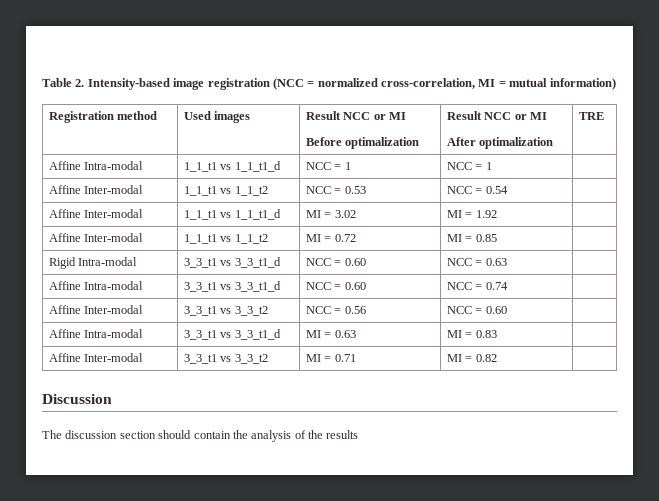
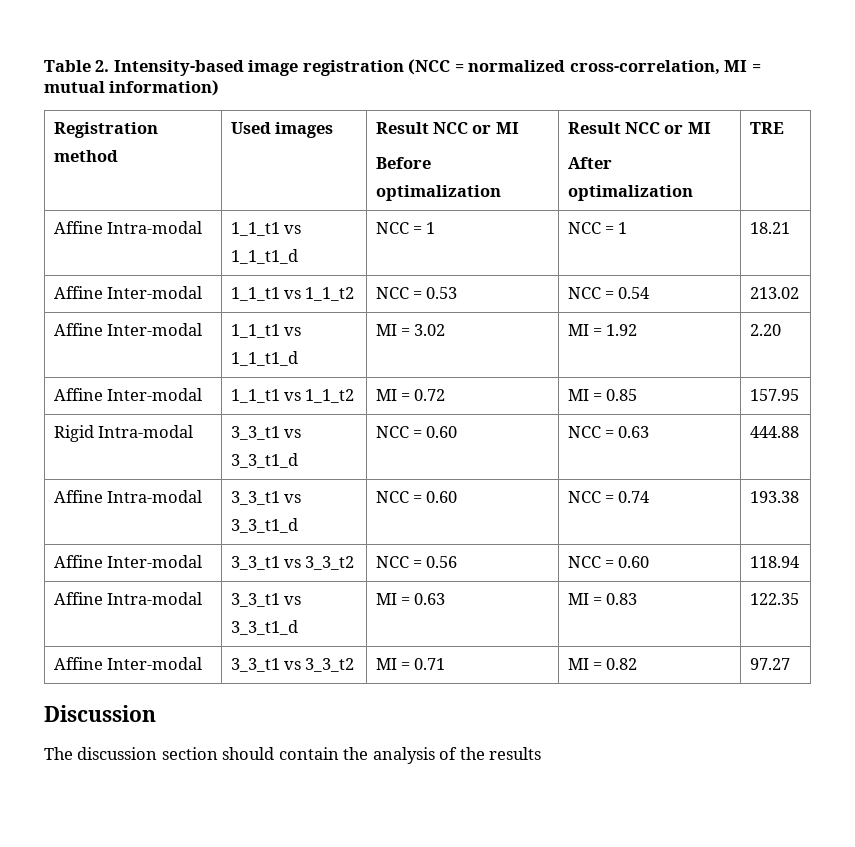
(492, 166) none -> [749,222,790,234] 18.21
(508, 190) none -> [749,287,799,299] 213.02
(497, 214) none -> [749,324,781,336] 2.20
(497, 238) none -> [749,389,799,401] 157.95
(507, 262) none -> [749,426,799,438] 444.88
(508, 286) none -> [749,491,799,503] 193.38
(507, 310) none -> [749,556,799,568] 118.94
(497, 334) none -> [749,593,799,605] 122.35
(497, 358) none -> [749,658,790,670] 97.27

